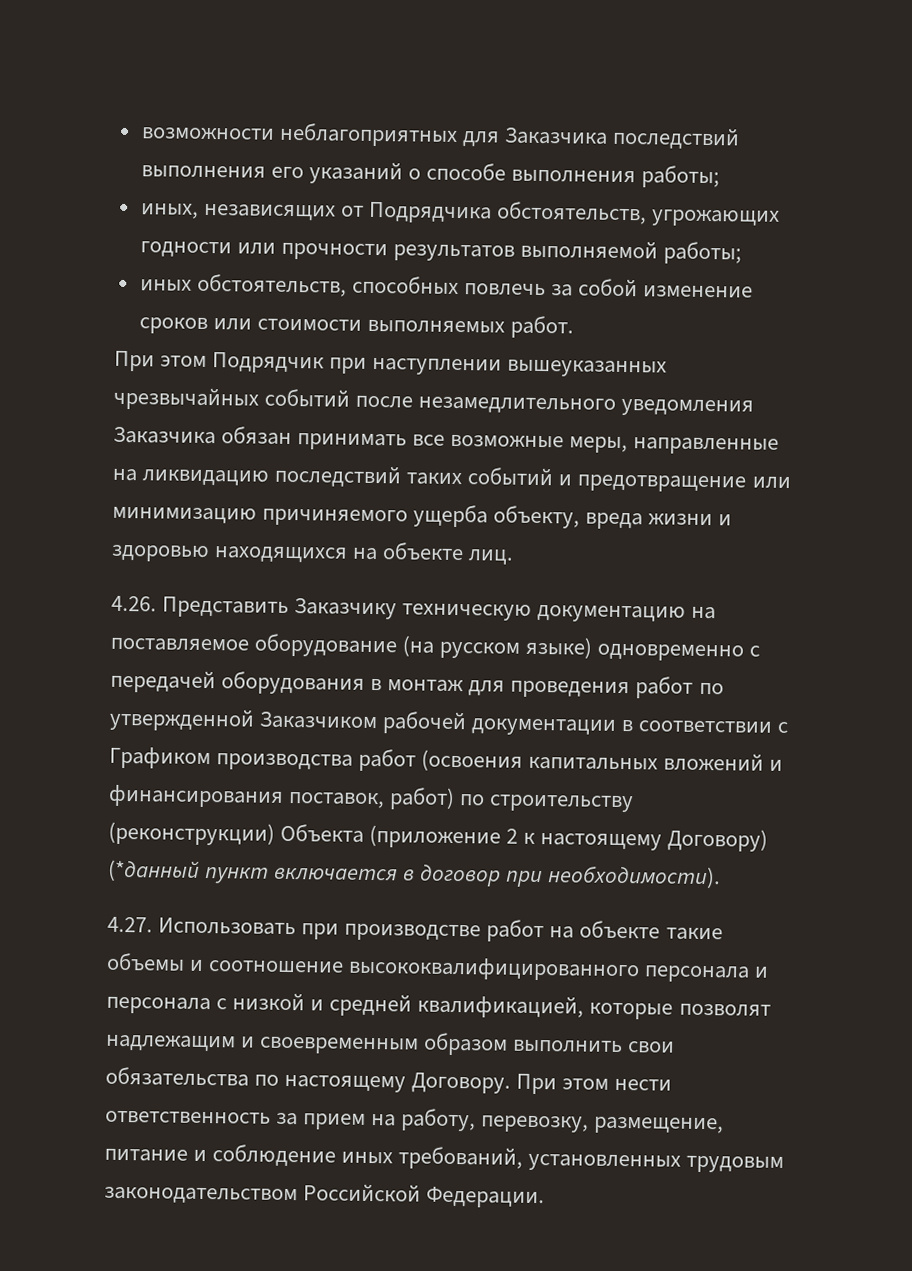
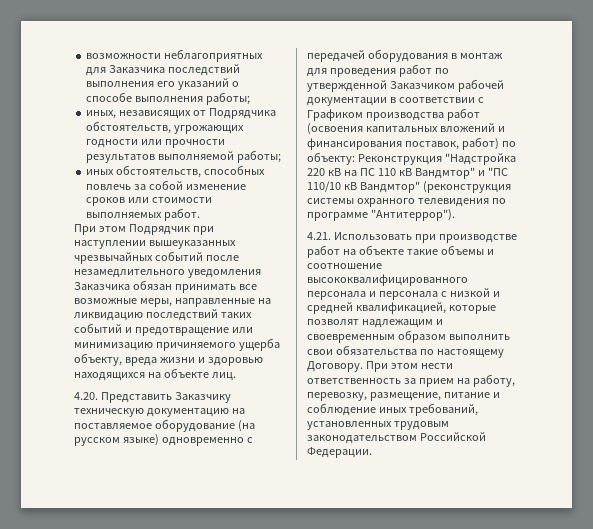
[111,595,157,612] 4.26. -> [74,392,98,400] 4.20.
[489,794,635,813] [108,821,769,852] [108,859,722,889] [107,916,153,933] строительству (реконструкции) Объекта (приложение 2 к настоящему Договору) (*данный пункт включается в договор при необходимости). // 4.27. -> [307,152,516,165] [307,167,508,179] [307,181,511,193] [307,198,506,207] [307,209,455,221] [307,232,331,240] объекту: Реконструкция "Надстройка 220 кВ на ПС 110 кВ Вандмтор" и "ПС 110/10 кВ Вандмтор" (реконструкция системы охранного телевидения по программе "Антитеррор"). // 4.21.

